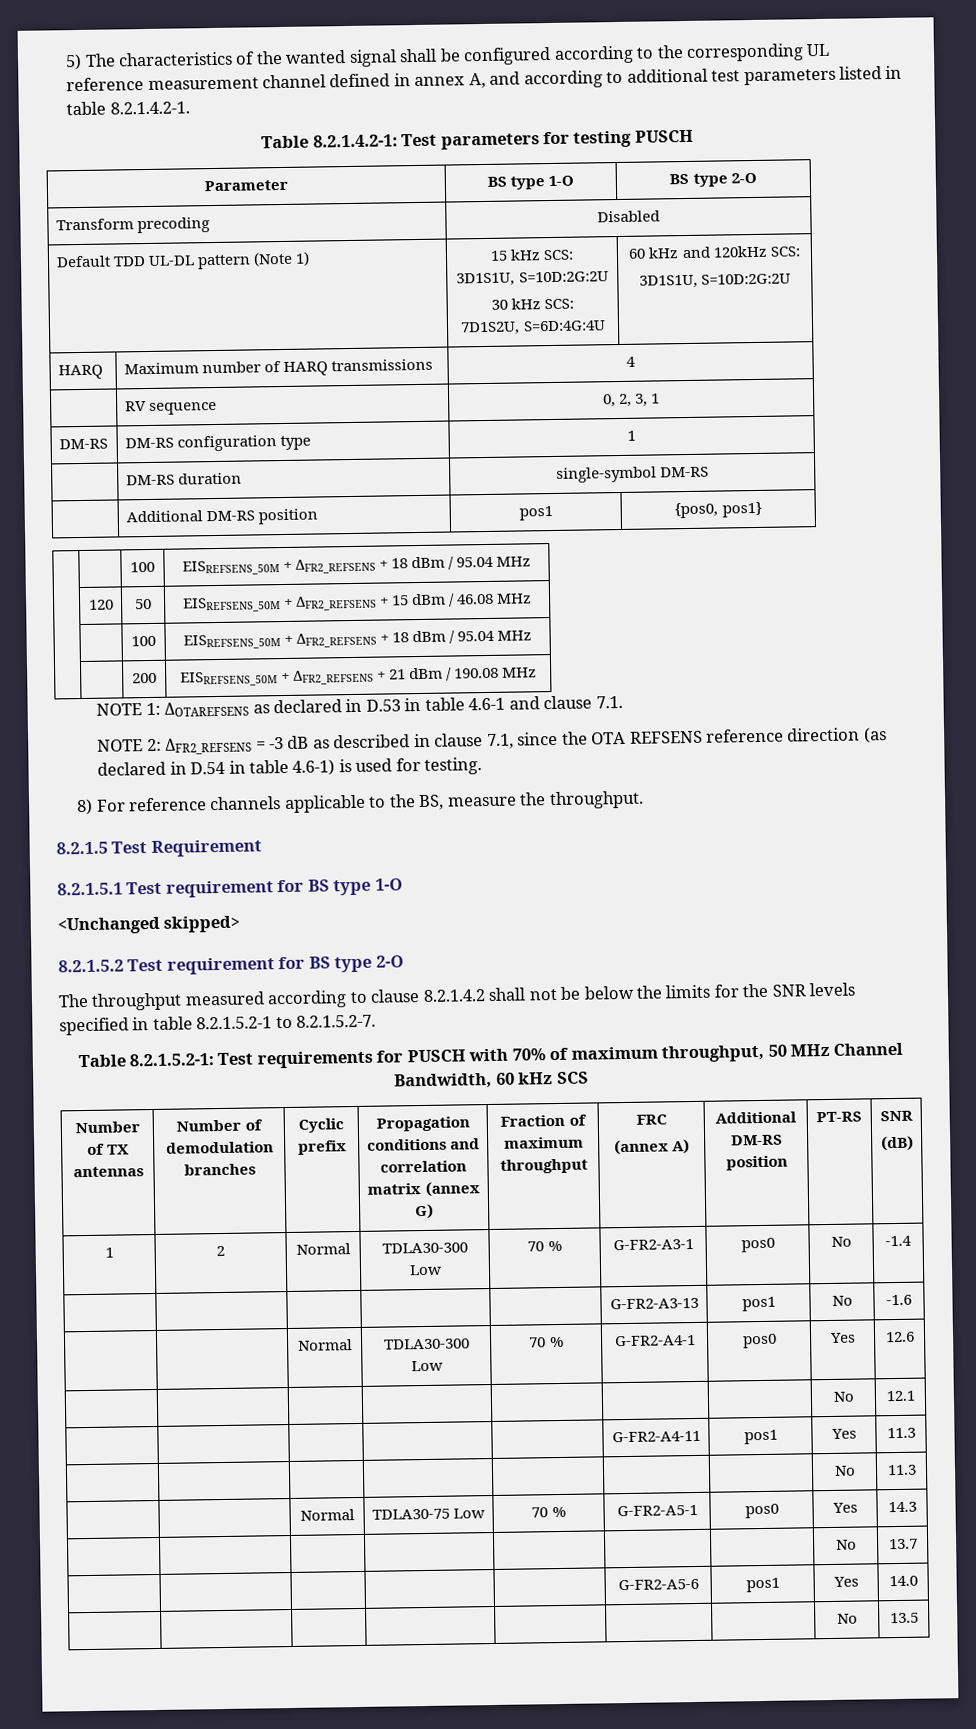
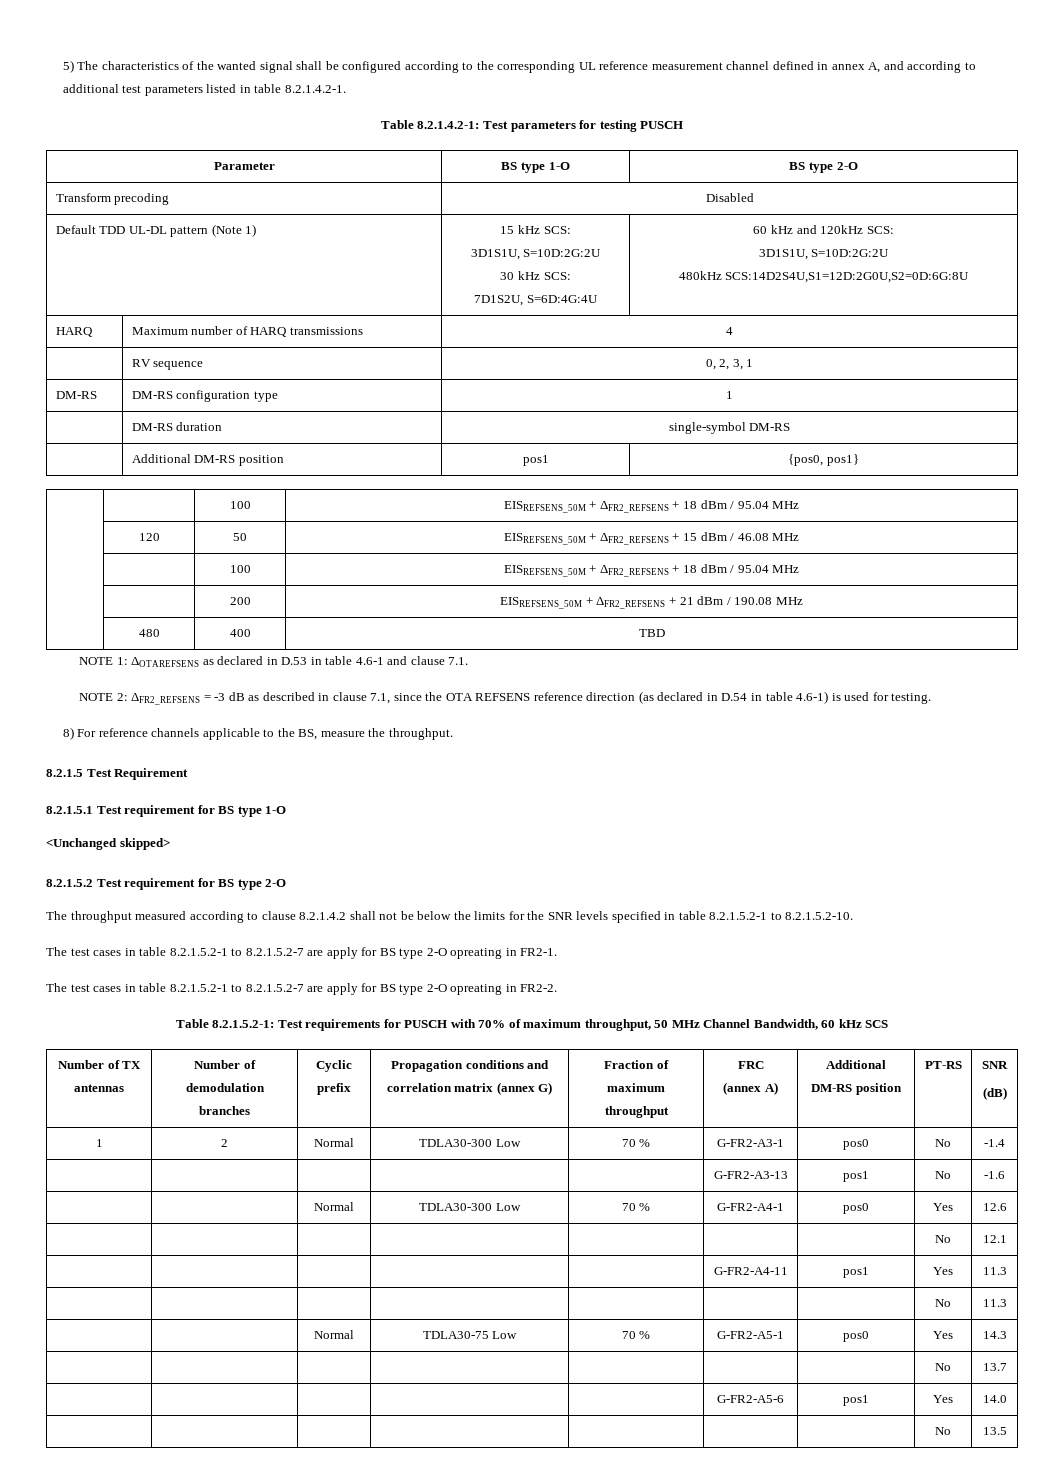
(792, 279) none -> [678,271,970,283] // 480kHz SCS:14D2S4U,S1=12D:2G0U,S2=0D:6G:8U
(538, 672) none -> [138,629,160,637] [229,629,251,637] [638,629,665,637] // | 480 | 400 | TBD
[296,1014,377,1028] 8.2.1.5.2-7. -> [785,912,854,920] [46,947,558,959] [46,983,558,995] 8.2.1.5.2-10. // The test cases in table 8.2.1.5.2-1 to 8.2.1.5.2-7 are apply for BS type 2-O opreating in FR2-1. // The test cases in table 8.2.1.5.2-1 to 8.2.1.5.2-7 are apply for BS type 2-O opreating in FR2-2.

